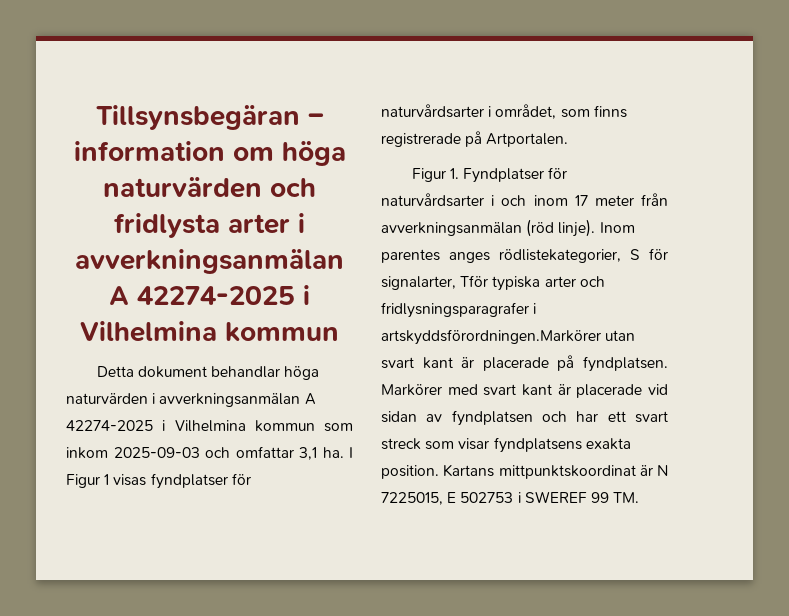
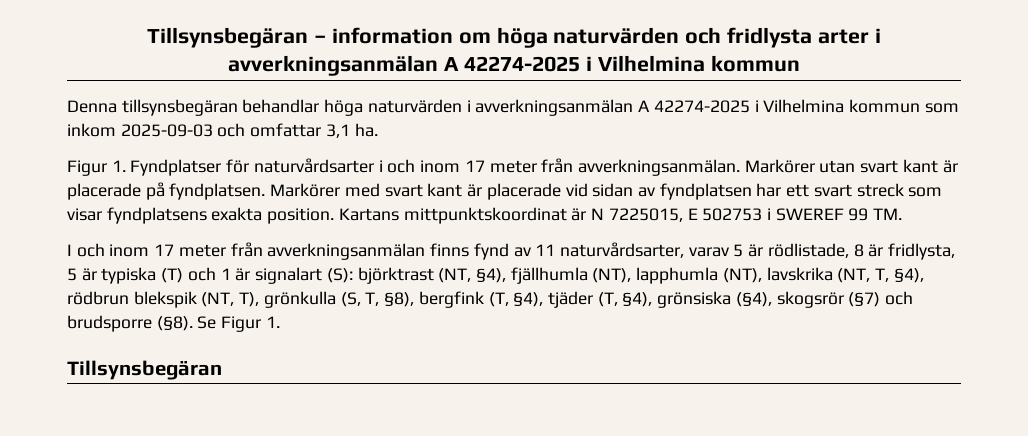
[96,366,208,378] Detta dokument -> [67,99,238,116] Denna tillsynsbegäran
[349,447,353,458] [66,473,251,489] [381,104,627,119] [381,131,569,147] I Figur 1 visas fyndplatser för naturvårdsarter i området, som finns registrerade på Artportalen. -> (378, 130) none
[381,219,635,237] [381,248,668,263] [381,275,605,291] [381,302,537,318] [381,329,601,345] avverkningsanmälan (röd linje). Inom parentes anges rödlistekategorier, S för signalarter, Tför typiska arter och fridlysningsparagrafer i artskyddsförordningen.Markörer -> [577,159,815,176] avverkningsanmälan. Markörer
[542,411,567,422] och -> (752, 191) none
(640, 497) none -> [67,242,956,260] [67,267,924,284] [67,291,914,308] [67,315,280,332] [67,360,222,380] // I och inom 17 meter från avverkningsanmälan finns fynd av 11 naturvårdsarter, varav 5 är rödlistade, 8 är fridlysta, 5 är typiska (T) och 1 är signalart (S): björktrast (NT, §4), fjällhumla (NT), lapphumla (NT), lavskrika (NT, T, §4), rödbrun blekspik (NT, T), grönkulla (S, T, §8), bergfink (T, §4), tjäder (T, §4), grönsiska (§4), skogsrör (§7) och brudsporre (§8). Se Figur 1. // Tillsynsbegäran

